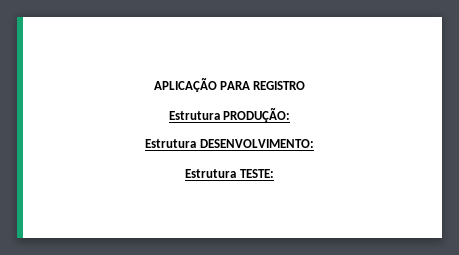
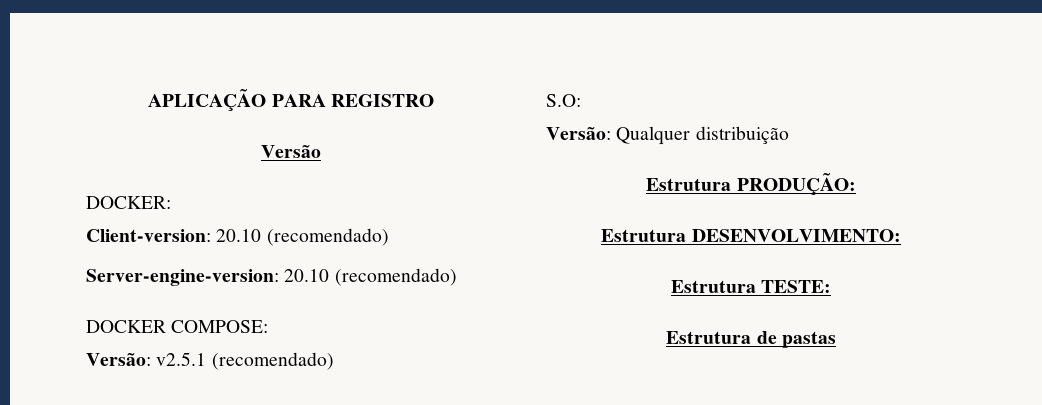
(306, 85) none -> [261,145,321,158] [86,196,171,209] [86,228,389,246] [86,268,457,286] [86,320,269,333] [86,352,334,370] [546,94,581,107] [546,126,789,145] // Versão // DOCKER: // Client-version: 20.10 (recomendado) // Server-engine-version: 20.10 (recomendado) // DOCKER COMPOSE: // Versão: v2.5.1 (recomendado) // S.O: // Versão: Qualquer distribuição
(274, 173) none -> [666,331,836,348] // Estrutura de pastas

